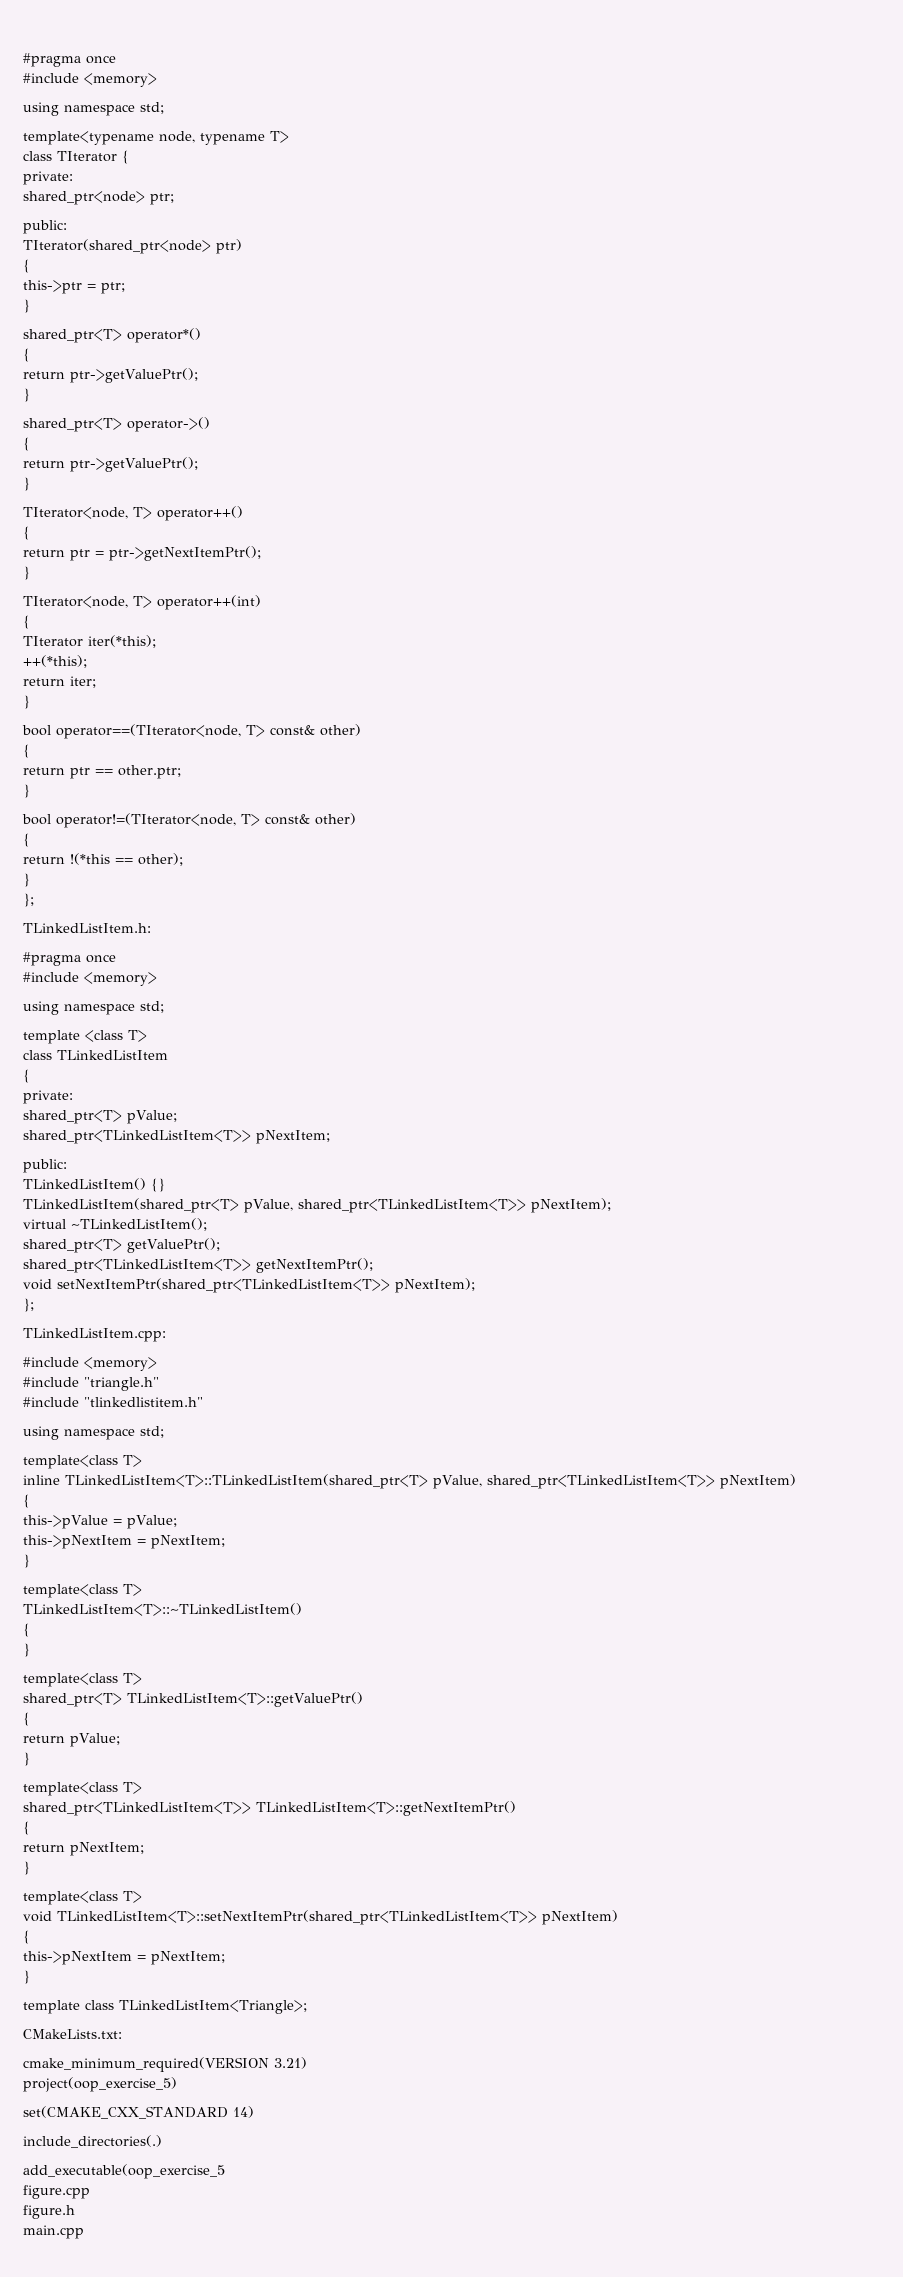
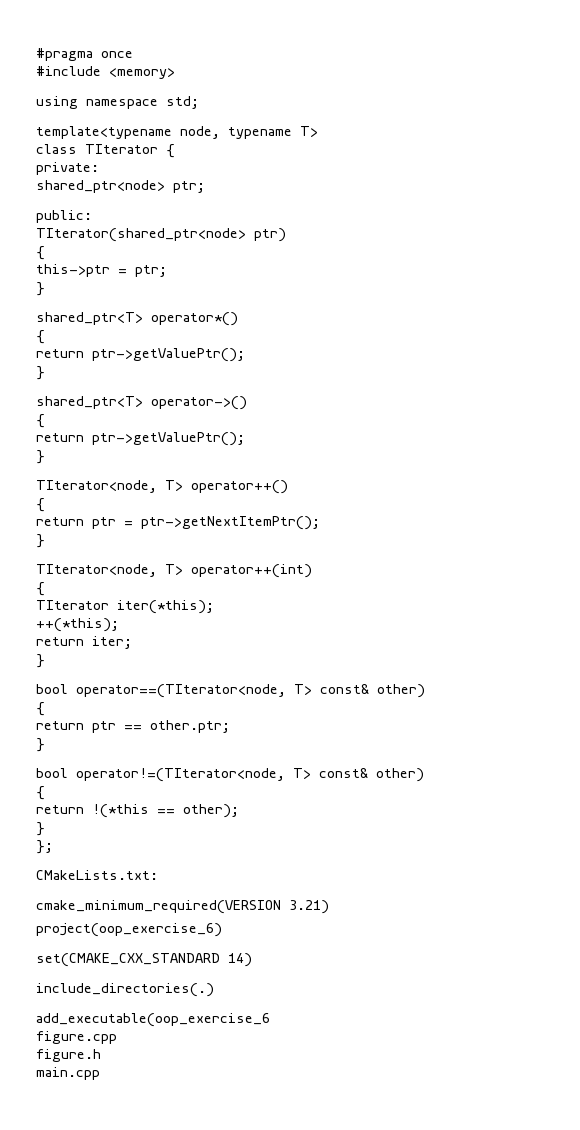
[23,923,151,933] [23,952,116,966] [23,972,157,986] [23,1001,164,1015] [23,1030,147,1044] [23,1050,168,1060] [23,1069,30,1083] [23,1090,73,1104] [23,1110,177,1124] [23,1130,330,1144] [23,1159,67,1173] [23,1178,165,1192] [23,1198,611,1213] [23,1218,207,1231] [23,1238,220,1253] [23,1258,373,1273] [23,1278,475,1293] [23,1298,34,1312] [23,1328,166,1342] [23,1357,157,1371] [23,1377,159,1391] [23,1397,203,1407] [23,1426,164,1440] [23,1455,142,1469] [23,1474,796,1489] [23,1494,30,1508] [23,1515,177,1529] [23,1535,225,1549] [23,1554,30,1568] [23,1584,142,1598] [23,1603,302,1616] [23,1623,30,1637] [23,1643,30,1657] [23,1673,142,1687] [23,1692,363,1707] [23,1712,30,1726] [23,1733,120,1747] [23,1752,30,1766] [23,1782,142,1796] [23,1801,516,1816] [23,1821,30,1835] [23,1842,144,1856] [23,1861,30,1875] [23,1891,142,1905] [23,1910,618,1925] [23,1930,30,1944] [23,1951,225,1965] [23,1970,30,1984] [23,2000,307,2014] // TLinkedListItem.h: // #pragma once // #include <memory> // using namespace std; // template <class T> // class TLinkedListItem // { // private: // shared_ptr<T> pValue; // shared_ptr<TLinkedListItem<T>> pNextItem; // public: // TLinkedListItem() {} // TLinkedListItem(shared_ptr<T> pValue, shared_ptr<TLinkedListItem<T>> pNextItem); // virtual ~TLinkedListItem(); // shared_ptr<T> getValuePtr(); // shared_ptr<TLinkedListItem<T>> getNextItemPtr(); // void setNextItemPtr(shared_ptr<TLinkedListItem<T>> pNextItem); // }; // TLinkedListItem.cpp: // #include <memory> // #include "triangle.h" // #include "tlinkedlistitem.h" // using namespace std; // template<class T> // inline TLinkedListItem<T>::TLinkedListItem(shared_ptr<T> pValue, shared_ptr<TLinkedListItem<T>> pNextItem) // { // this->pValue = pValue; // this->pNextItem = pNextItem; // } // template<class T> // TLinkedListItem<T>::~TLinkedListItem() // { // } // template<class T> // shared_ptr<T> TLinkedListItem<T>::getValuePtr() // { // return pValue; // } // template<class T> // shared_ptr<TLinkedListItem<T>> TLinkedListItem<T>::getNextItemPtr() // { // return pNextItem; // } // template<class T> // void TLinkedListItem<T>::setNextItemPtr(shared_ptr<TLinkedListItem<T>> pNextItem) // { // this->pNextItem = pNextItem; // } // template class TLinkedListItem<Triangle>; -> (53, 847) none
[23,2077,177,2092] project(oop_exercise_5) -> [36,923,222,937] project(oop_exercise_6)
[23,2164,225,2179] add_executable(oop_exercise_5 -> [36,1013,270,1027] add_executable(oop_exercise_6

